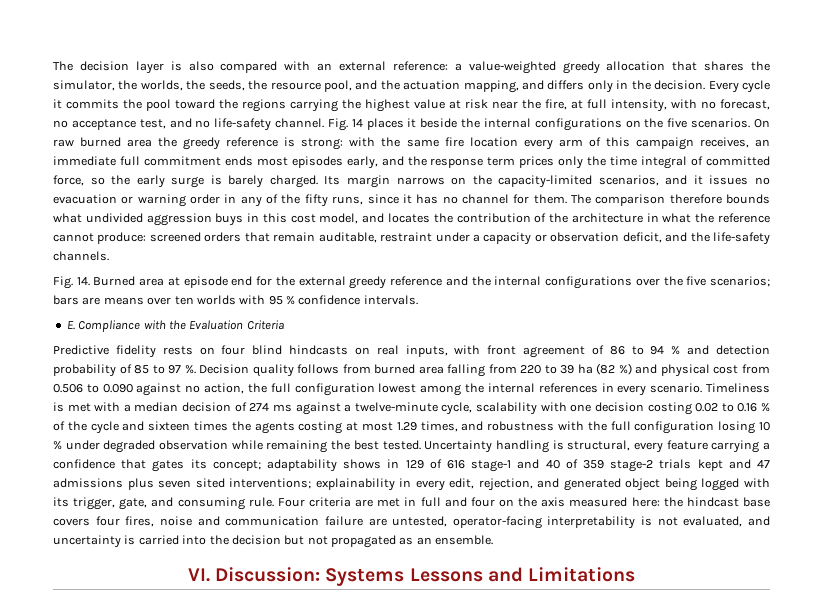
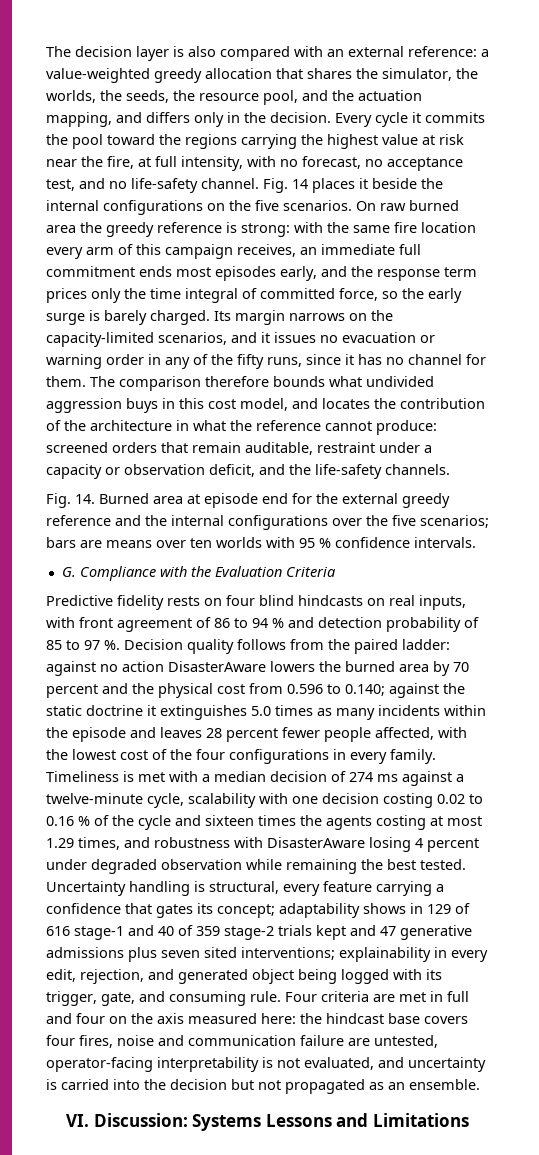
[66,321,75,330] E. -> [61,567,76,577] G.
[374,363,770,377] [53,383,703,396] burned area falling from 220 to 39 ha (82 %) and physical cost from 0.506 to 0.090 against no action, the full configuration lowest among the internal references in every scenario. -> [328,639,450,654] [46,661,469,676] [46,683,465,698] [46,705,486,720] [46,727,467,742] [46,749,436,764] the paired ladder: against no action DisasterAware lowers the burned area by 70 percent and the physical cost from 0.596 to 0.140; against the static doctrine it extinguishes 5.0 times as many incidents within the episode and leaves 28 percent fewer people affected, with the lowest cost of the four configurations in every family.
[587,421,770,434] [53,441,62,450] the full configuration losing 10 % -> [267,837,479,852] DisasterAware losing 4 percent
(771, 464) none -> [400,925,472,940] generative

